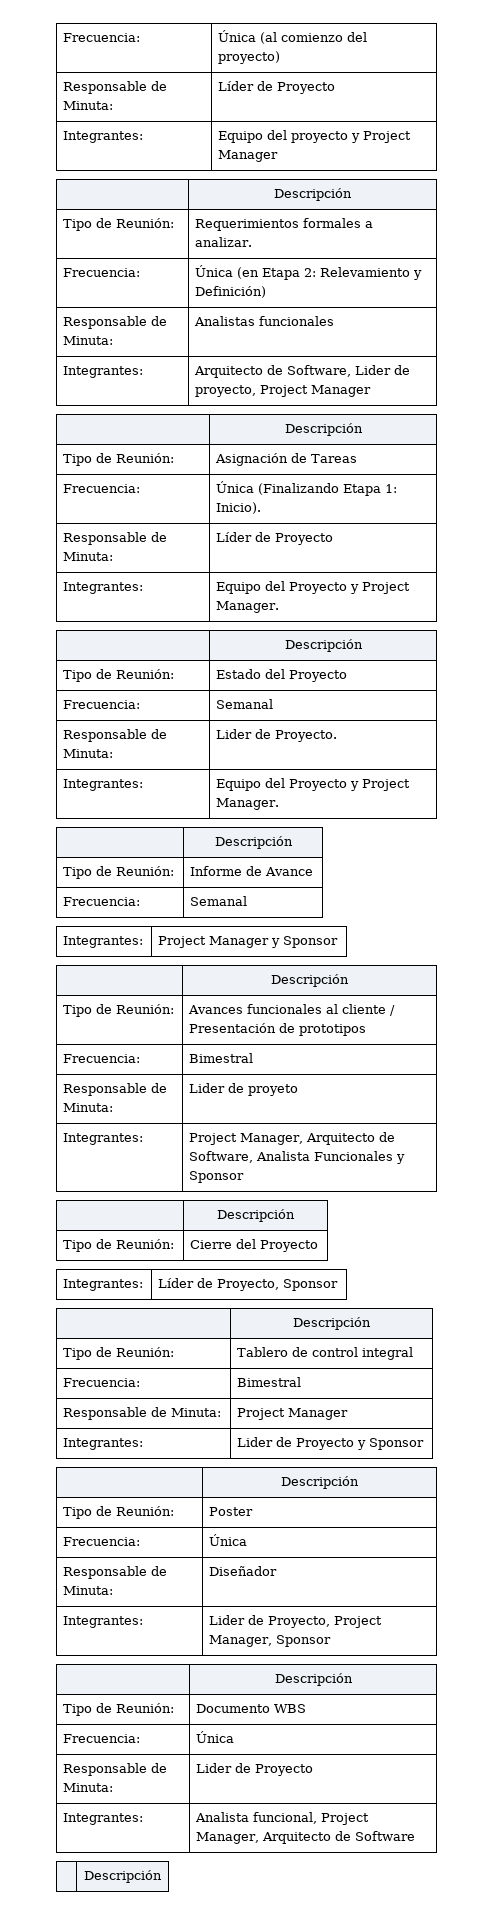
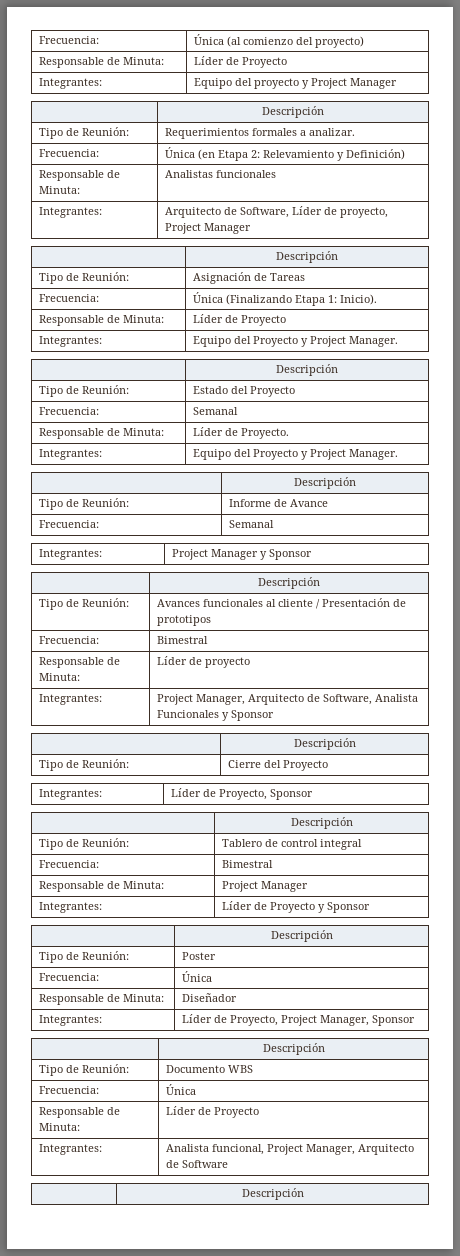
[355,365,392,375] Lider -> [292,206,323,215] Líder
[216,729,253,739] Lider -> [193,427,224,436] Líder
[189,1083,299,1096] Lider de proyeto -> [157,656,251,668] Líder de proyecto
[237,1437,274,1447] Lider -> [222,901,253,910] Líder
[209,1615,246,1625] Lider -> [182,1014,213,1023] Líder
[196,1763,233,1773] Lider -> [166,1106,197,1115] Líder

